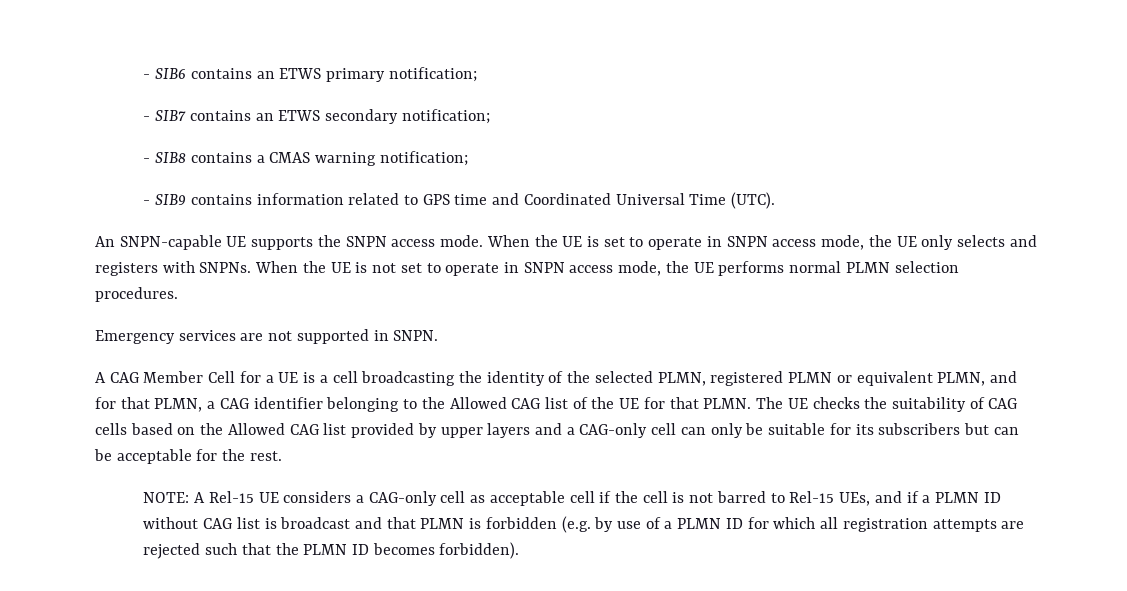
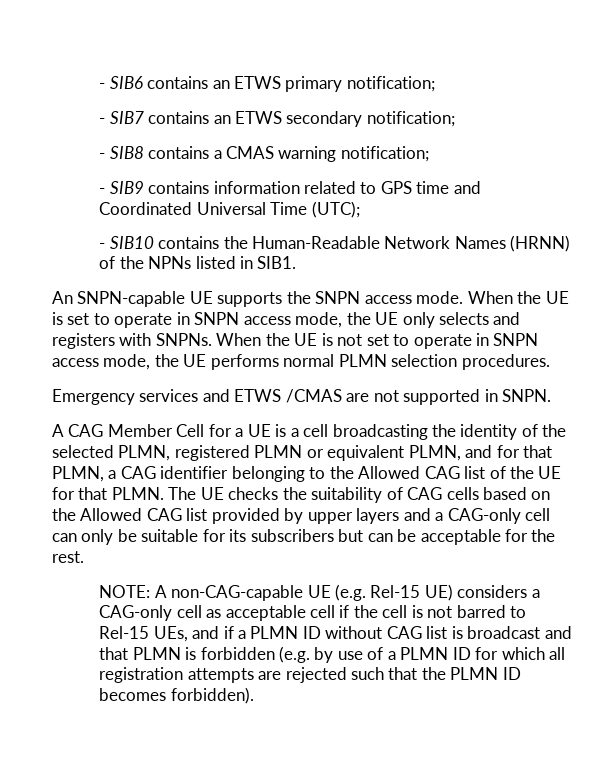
[731,192,776,209] (UTC). -> [311,201,360,218] [99,235,571,252] [99,256,297,269] (UTC); // - SIB10 contains the Human-Readable Network Names (HRNN) of the NPNs listed in SIB1.
(236, 335) none -> [202,389,342,403] and ETWS /CMAS
[208,491,279,503] Rel-15 UE -> [171,584,453,601] non-CAG-capable UE (e.g. Rel-15 UE)

